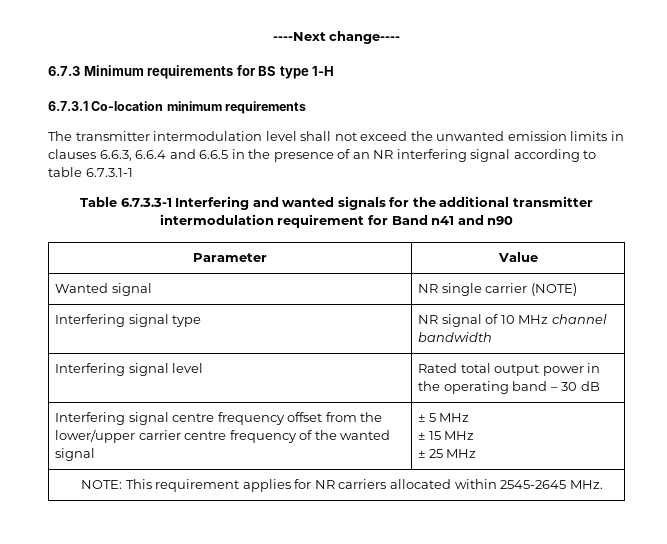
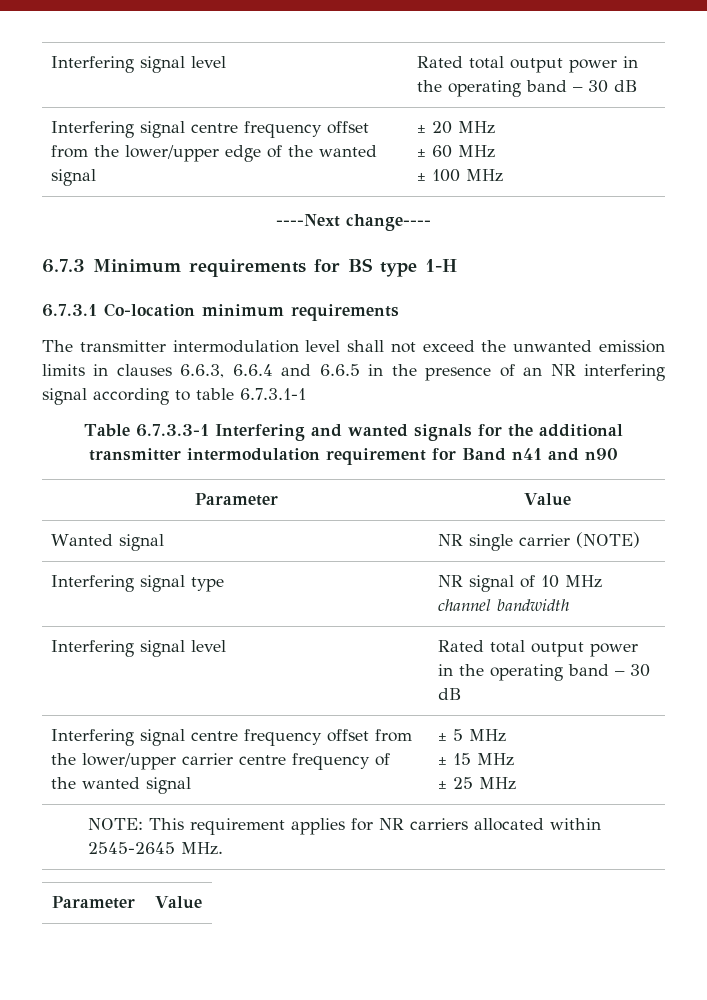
(272, 36) none -> [51,56,227,73] [417,56,639,73] [417,80,639,97] [51,121,370,138] [51,145,378,162] [51,169,97,186] [417,121,496,134] [417,145,496,158] [417,169,504,182] Interfering signal level | Rated total output power in the operating band – 30 dB // Interfering signal centre frequency offset from the lower/upper edge of the wanted signal | ± 20 MHz // ± 60 MHz // ± 100 MHz //
(603, 484) none -> [52,896,135,909] [154,896,202,909] // Parameter | Value

